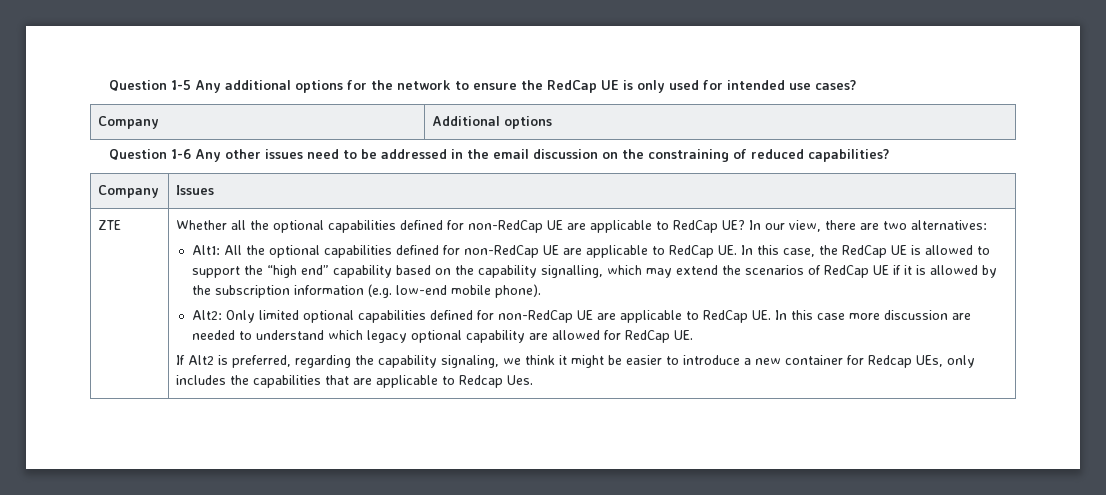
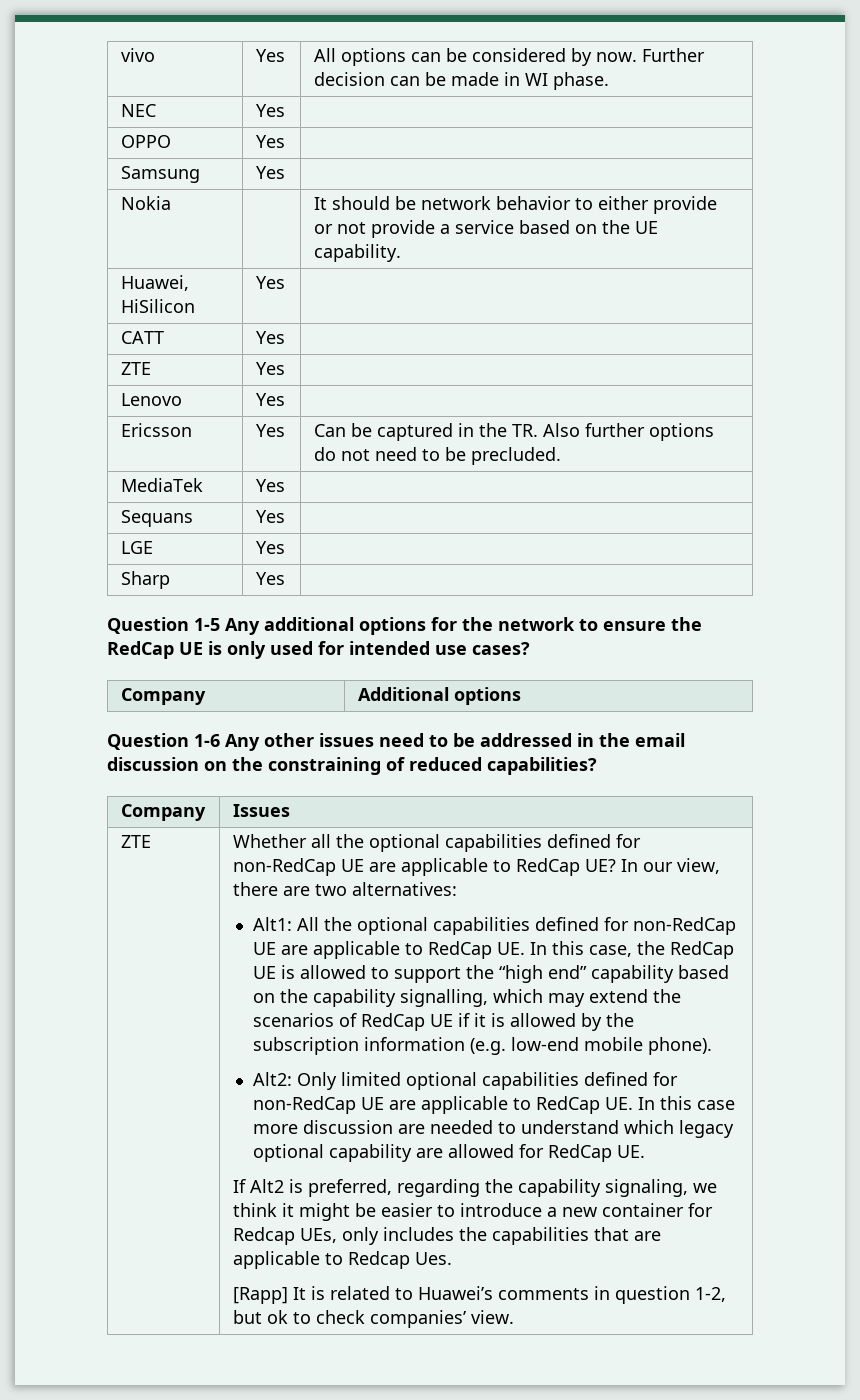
(109, 85) none -> [120,48,155,62] [255,49,285,62] [313,48,705,66] [313,72,609,90] [120,104,156,117] [255,104,285,117] [120,135,171,148] [255,135,285,148] [120,166,200,183] [255,166,285,179] [120,196,171,210] [313,196,717,214] [313,220,658,238] [313,244,401,262] [120,275,189,291] [120,299,195,313] [255,276,285,289] [120,331,164,344] [255,331,285,344] [120,362,151,375] [255,362,285,375] [120,393,182,406] [255,393,285,406] [120,423,192,437] [255,424,285,437] [313,423,714,441] [313,447,561,465] [120,478,203,492] [255,479,285,492] [120,510,193,527] [255,510,285,523] [120,541,153,554] [255,541,285,554] [120,571,170,589] [255,572,285,585] vivo | Yes | All options can be considered by now. Further decision can be made in WI phase. // NEC | Yes | // OPPO | Yes | // Samsung | Yes | // Nokia | | It should be network behavior to either provide or not provide a service based on the UE capability. // Huawei, HiSilicon | Yes | // CATT | Yes | // ZTE | Yes | // Lenovo | Yes | // Ericsson | Yes | Can be captured in the TR. Also further options do not need to be precluded. // MediaTek | Yes | // Sequans | Yes | // LGE | Yes | // Sharp | Yes | //
(534, 380) none -> [232,1286,726,1304] [232,1310,514,1328] // [Rapp] It is related to Huawei’s comments in question 1-2, but ok to check companies’ view.

